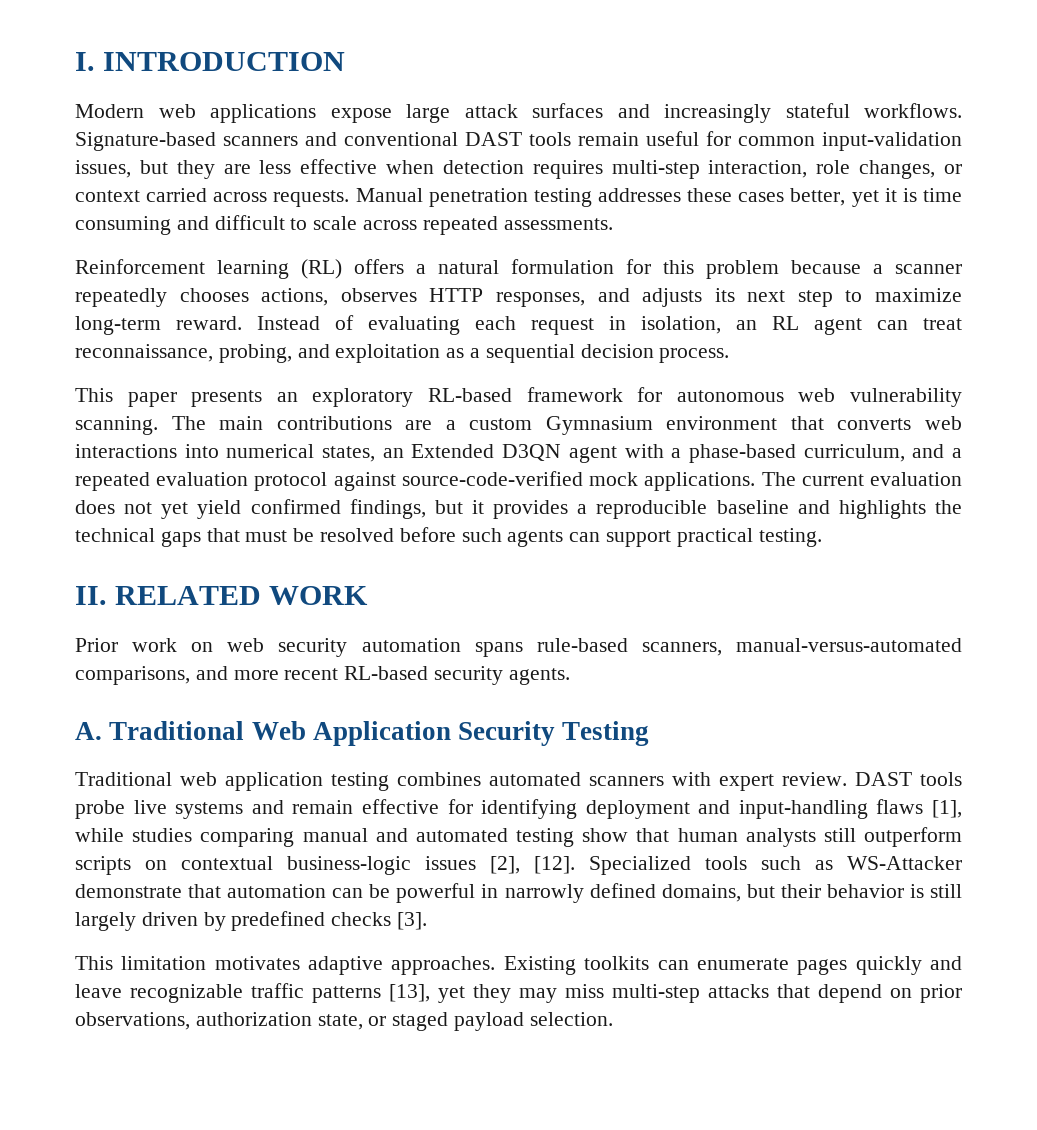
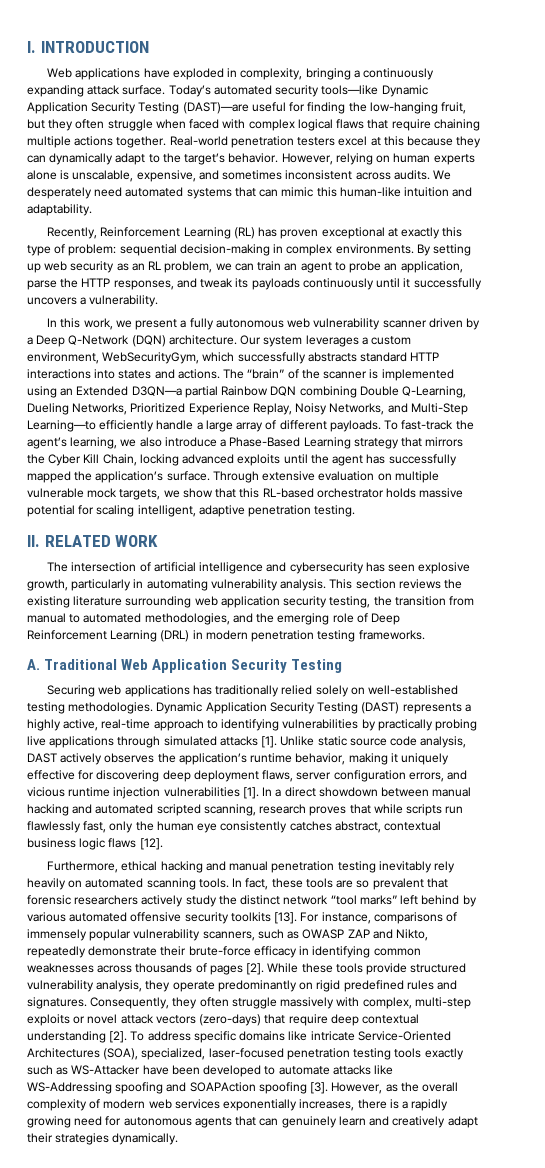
[75,103,962,123] [75,131,962,151] [75,159,962,179] [75,188,962,207] [75,215,613,235] [75,259,962,279] [75,288,963,307] [75,315,962,335] [75,344,730,363] [75,387,963,407] [75,416,962,435] [75,444,963,463] [75,471,962,491] [75,499,962,519] [75,527,822,547] [75,586,369,605] [75,638,962,657] [75,666,570,685] Modern web applications expose large attack surfaces and increasingly stateful workflows. Signature-based scanners and conventional DAST tools remain useful for common input-validation issues, but they are less effective when detection requires multi-step interaction, role changes, or context carried across requests. Manual penetration testing addresses these cases better, yet it is time consuming and difficult to scale across repeated assessments. // Reinforcement learning (RL) offers a natural formulation for this problem because a scanner repeatedly chooses actions, observes HTTP responses, and adjusts its next step to maximize long-term reward. Instead of evaluating each request in isolation, an RL agent can treat reconnaissance, probing, and exploitation as a sequential decision process. // This paper presents an exploratory RL-based framework for autonomous web vulnerability scanning. The main contributions are a custom Gymnasium environment that converts web interactions into numerical states, an Extended D3QN agent with a phase-based curriculum, and a repeated evaluation protocol against source-code-verified mock applications. The current evaluation does not yet yield confirmed findings, but it provides a reproducible baseline and highlights the technical gaps that must be resolved before such agents can support practical testing. // II. RELATED WORK // Prior work on web security automation spans rule-based scanners, manual-versus-automated comparisons, and more recent RL-based security agents. -> [47,68,435,80] [27,85,428,97] [27,102,467,114] [27,119,480,131] [27,136,482,148] [27,153,475,165] [27,170,452,182] [27,187,473,199] [27,204,92,216] [47,227,463,239] [27,244,472,256] [27,261,463,273] [27,278,482,290] [27,295,159,307] [47,318,481,330] [27,335,412,347] [27,352,440,364] [27,369,454,381] [27,386,467,398] [27,403,468,415] [27,420,474,432] [27,437,464,449] [27,454,457,466] [27,471,439,483] [27,488,464,500] [27,505,356,517] [27,535,159,547] [47,562,471,574] [27,579,463,591] [27,596,475,608] [27,613,401,625] [27,630,425,642] Web applications have exploded in complexity, bringing a continuously expanding attack surface. Today’s automated security tools—like Dynamic Application Security Testing (DAST)—are useful for finding the low-hanging fruit, but they often struggle when faced with complex logical flaws that require chaining multiple actions together. Real-world penetration testers excel at this because they can dynamically adapt to the target’s behavior. However, relying on human experts alone is unscalable, expensive, and sometimes inconsistent across audits. We desperately need automated systems that can mimic this human-like intuition and adaptability. // Recently, Reinforcement Learning (RL) has proven exceptional at exactly this type of problem: sequential decision-making in complex environments. By setting up web security as an RL problem, we can train an agent to probe an application, parse the HTTP responses, and tweak its payloads continuously until it successfully uncovers a vulnerability. // In this work, we present a fully autonomous web vulnerability scanner driven by a Deep Q-Network (DQN) architecture. Our system leverages a custom environment, WebSecurityGym, which successfully abstracts standard HTTP interactions into states and actions. The “brain” of the scanner is implemented using an Extended D3QN—a partial Rainbow DQN combining Double Q-Learning, Dueling Networks, Prioritized Experience Replay, Noisy Networks, and Multi-Step Learning—to efficiently handle a large array of different payloads. To fast-track the agent’s learning, we also introduce a Phase-Based Learning strategy that mirrors the Cyber Kill Chain, locking advanced exploits until the agent has successfully mapped the application’s surface. Through extensive evaluation on multiple vulnerable mock targets, we show that this RL-based orchestrator holds massive potential for scaling intelligent, adaptive penetration testing. // II. RELATED WORK // The intersection of artificial intelligence and cybersecurity has seen explosive growth, particularly in automating vulnerability analysis. This section reviews the existing literature surrounding web application security testing, the transition from manual to automated methodologies, and the emerging role of Deep Reinforcement Learning (DRL) in modern penetration testing frameworks.
[75,772,962,791] [75,799,962,819] [75,827,962,847] [75,856,962,875] [75,883,962,903] [75,911,428,931] [75,956,963,975] [75,983,962,1003] [75,1012,613,1031] Traditional web application testing combines automated scanners with expert review. DAST tools probe live systems and remain effective for identifying deployment and input-handling flaws [1], while studies comparing manual and automated testing show that human analysts still outperform scripts on contextual business-logic issues [2], [12]. Specialized tools such as WS-Attacker demonstrate that automation can be powerful in narrowly defined domains, but their behavior is still largely driven by predefined checks [3]. // This limitation motivates adaptive approaches. Existing toolkits can enumerate pages quickly and leave recognizable traffic patterns [13], yet they may miss multi-step attacks that depend on prior observations, authorization state, or staged payload selection. -> [47,685,459,697] [27,702,471,714] [27,719,478,731] [27,736,467,748] [27,753,450,765] [27,770,468,782] [27,787,472,799] [27,804,464,816] [27,821,442,833] [27,838,163,850] [47,861,456,873] [27,878,448,890] [27,895,477,907] [27,912,458,924] [27,929,429,941] [27,946,421,958] [27,963,467,975] [27,980,458,992] [27,997,471,1009] [27,1014,420,1026] [27,1031,451,1043] [27,1048,464,1060] [27,1065,394,1077] [27,1082,459,1094] [27,1099,449,1111] [27,1116,478,1128] [27,1133,179,1145] Securing web applications has traditionally relied solely on well-established testing methodologies. Dynamic Application Security Testing (DAST) represents a highly active, real-time approach to identifying vulnerabilities by practically probing live applications through simulated attacks [1]. Unlike static source code analysis, DAST actively observes the application’s runtime behavior, making it uniquely effective for discovering deep deployment flaws, server configuration errors, and vicious runtime injection vulnerabilities [1]. In a direct showdown between manual hacking and automated scripted scanning, research proves that while scripts run flawlessly fast, only the human eye consistently catches abstract, contextual business logic flaws [12]. // Furthermore, ethical hacking and manual penetration testing inevitably rely heavily on automated scanning tools. In fact, these tools are so prevalent that forensic researchers actively study the distinct network “tool marks” left behind by various automated offensive security toolkits [13]. For instance, comparisons of immensely popular vulnerability scanners, such as OWASP ZAP and Nikto, repeatedly demonstrate their brute-force efficacy in identifying common weaknesses across thousands of pages [2]. While these tools provide structured vulnerability analysis, they operate predominantly on rigid predefined rules and signatures. Consequently, they often struggle massively with complex, multi-step exploits or novel attack vectors (zero-days) that require deep contextual understanding [2]. To address specific domains like intricate Service-Oriented Architectures (SOA), specialized, laser-focused penetration testing tools exactly such as WS-Attacker have been developed to automate attacks like WS-Addressing spoofing and SOAPAction spoofing [3]. However, as the overall complexity of modern web services exponentially increases, there is a rapidly growing need for autonomous agents that can genuinely learn and creatively adapt their strategies dynamically.

